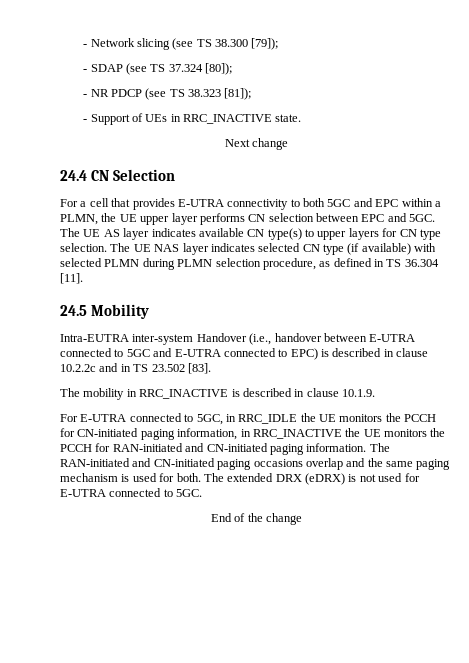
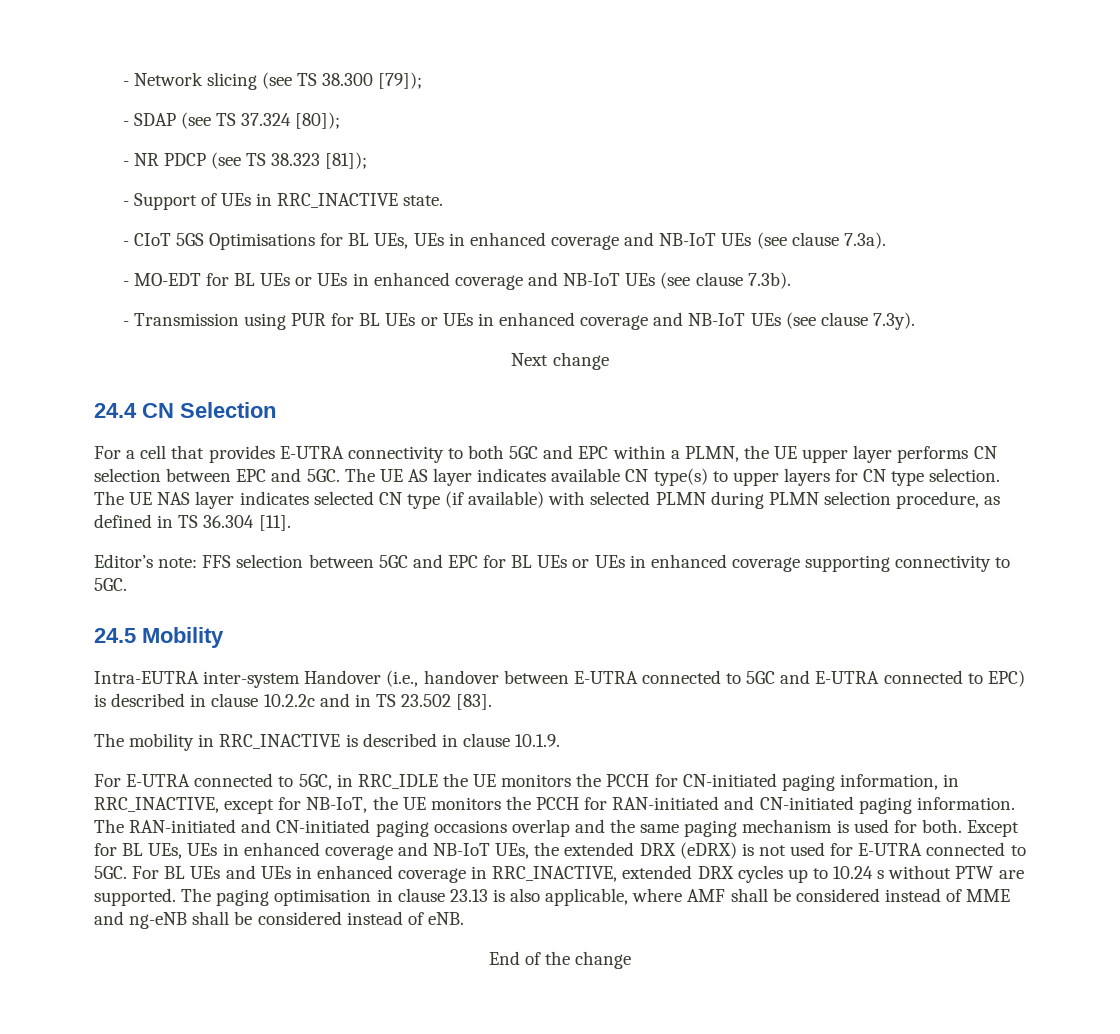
(302, 118) none -> [122,232,886,250] [122,272,791,290] [122,312,915,330] // - CIoT 5GS Optimisations for BL UEs, UEs in enhanced coverage and NB-IoT UEs (see clause 7.3a). // - MO-EDT for BL UEs or UEs in enhanced coverage and NB-IoT UEs (see clause 7.3b). // - Transmission using PUR for BL UEs or UEs in enhanced coverage and NB-IoT UEs (see clause 7.3y).
(83, 278) none -> [94,554,1011,572] [94,578,127,591] // Editor’s note: FFS selection between 5GC and EPC for BL UEs or UEs in enhanced coverage supporting connectivity to 5GC.
[252,429,342,439] RRC_INACTIVE -> [94,797,368,814] RRC_INACTIVE, except for NB-IoT,
[203,473,224,482] The -> [967,820,1020,837] [94,842,560,860] Except for BL UEs, UEs in enhanced coverage and NB-IoT UEs, the
(203, 493) none -> [132,865,1024,883] [94,888,1011,906] [94,911,464,929] For BL UEs and UEs in enhanced coverage in RRC_INACTIVE, extended DRX cycles up to 10.24 s without PTW are supported. The paging optimisation in clause 23.13 is also applicable, where AMF shall be considered instead of MME and ng-eNB shall be considered instead of eNB.

